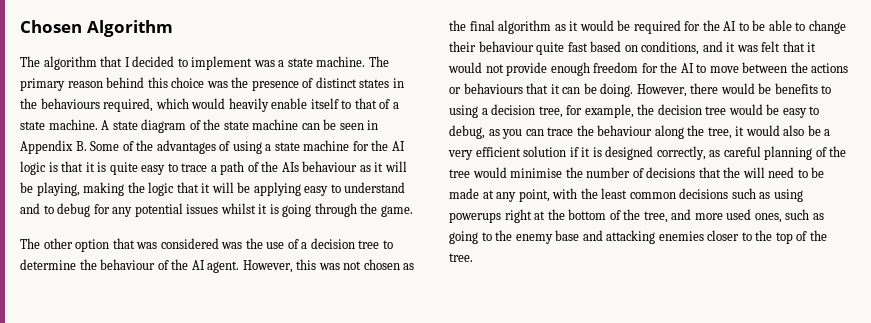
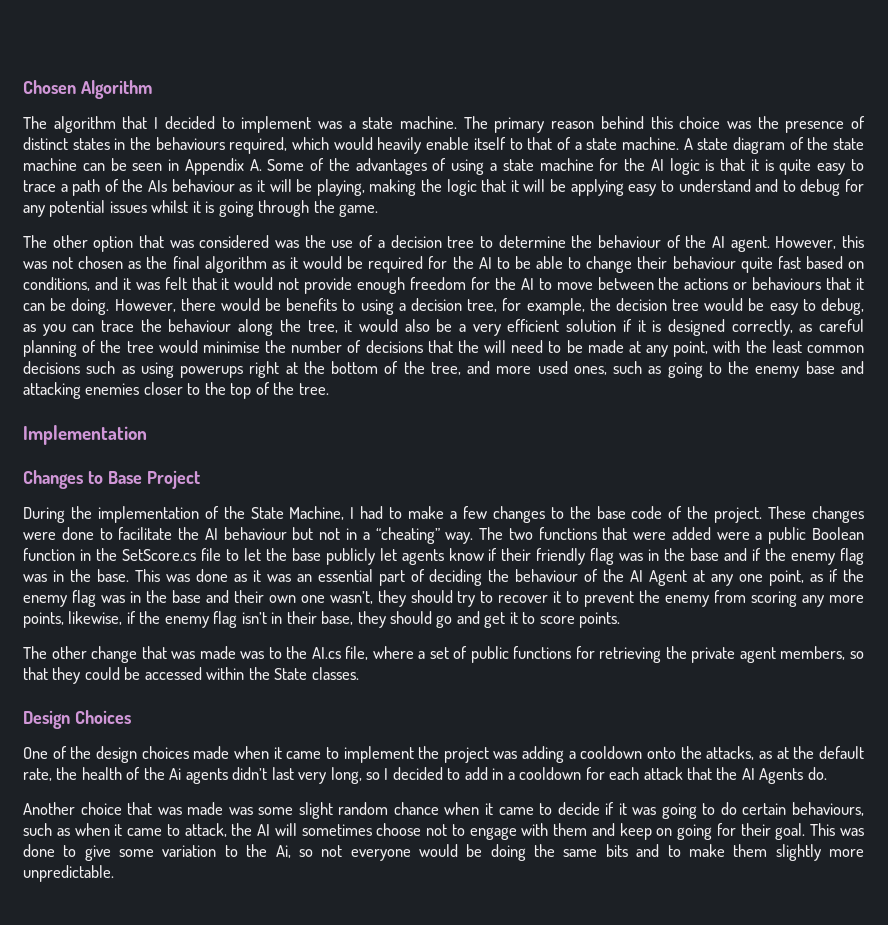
[75,141,87,151] B. -> [249,159,262,171] A.
(473, 257) none -> [23,425,147,445] [23,470,200,489] [23,506,864,523] [23,527,864,544] [23,548,865,565] [23,569,864,586] [23,590,865,607] [23,611,621,628] [23,646,864,663] [23,667,359,684] [23,710,131,729] [23,746,865,763] [23,767,827,784] [23,802,864,819] [23,823,864,840] [23,844,865,861] [23,865,114,882] // Implementation // Changes to Base Project // During the implementation of the State Machine, I had to make a few changes to the base code of the project. These changes were done to facilitate the AI behaviour but not in a “cheating” way. The two functions that were added were a public Boolean function in the SetScore.cs file to let the base publicly let agents know if their friendly flag was in the base and if the enemy flag was in the base. This was done as it was an essential part of deciding the behaviour of the AI Agent at any one point, as if the enemy flag was in the base and their own one wasn’t, they should try to recover it to prevent the enemy from scoring any more points, likewise, if the enemy flag isn’t in their base, they should go and get it to score points. // The other change that was made was to the AI.cs file, where a set of public functions for retrieving the private agent members, so that they could be accessed within the State classes. // Design Choices // One of the design choices made when it came to implement the project was adding a cooldown onto the attacks, as at the default rate, the health of the Ai agents didn’t last very long, so I decided to add in a cooldown for each attack that the AI Agents do. // Another choice that was made was some slight random chance when it came to decide if it was going to do certain behaviours, such as when it came to attack, the AI will sometimes choose not to engage with them and keep on going for their goal. This was done to give some variation to the Ai, so not everyone would be doing the same bits and to make them slightly more unpredictable.

